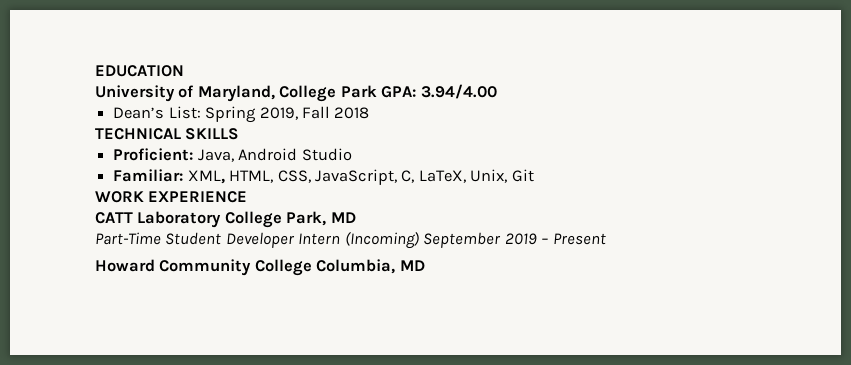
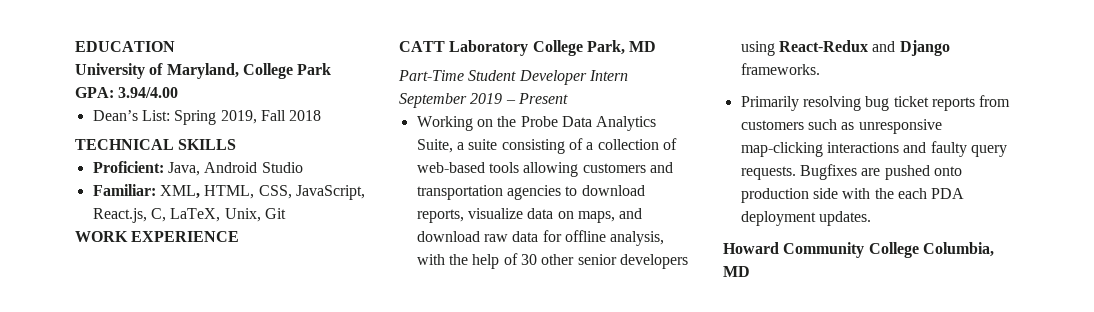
(397, 177) none -> [92,208,147,223] React.js,
[344,231,419,249] (Incoming) -> (628, 75) none
(606, 239) none -> [416,116,657,131] [416,138,677,154] [416,162,673,177] [416,185,645,200] [416,208,643,223] [416,230,665,246] [416,253,688,269] [740,40,950,56] [740,63,820,75] [740,95,1011,111] [740,119,942,134] [740,141,1007,157] [740,164,962,180] [740,188,965,203] [740,211,871,226] // Working on the Probe Data Analytics Suite, a suite consisting of a collection of web-based tools allowing customers and transportation agencies to download reports, visualize data on maps, and download raw data for offline analysis, with the help of 30 other senior developers using React-Redux and Django frameworks. // Primarily resolving bug ticket reports from customers such as unresponsive map-clicking interactions and faulty query requests. Bugfixes are pushed onto production side with the each PDA deployment updates.

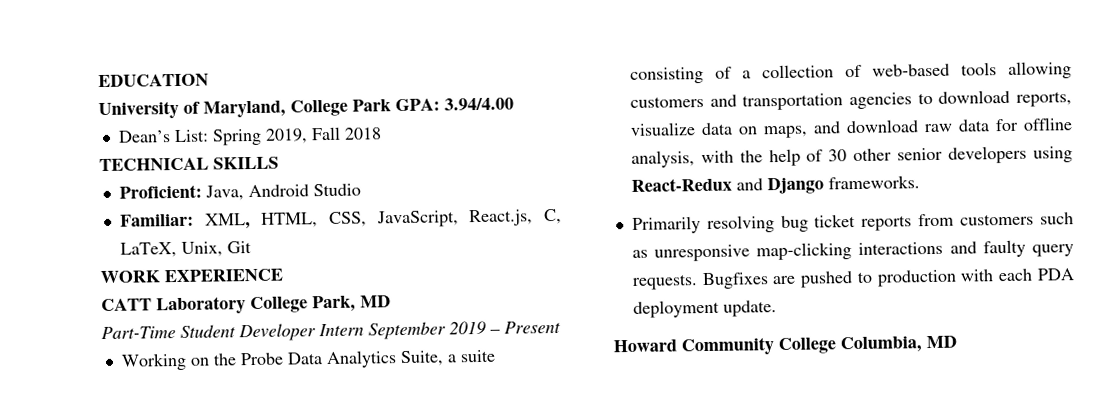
[933,166,962,176] [740,188,894,203] onto production side with the -> [856,269,995,287] to production with
[818,211,871,226] updates. -> [722,300,777,317] update.

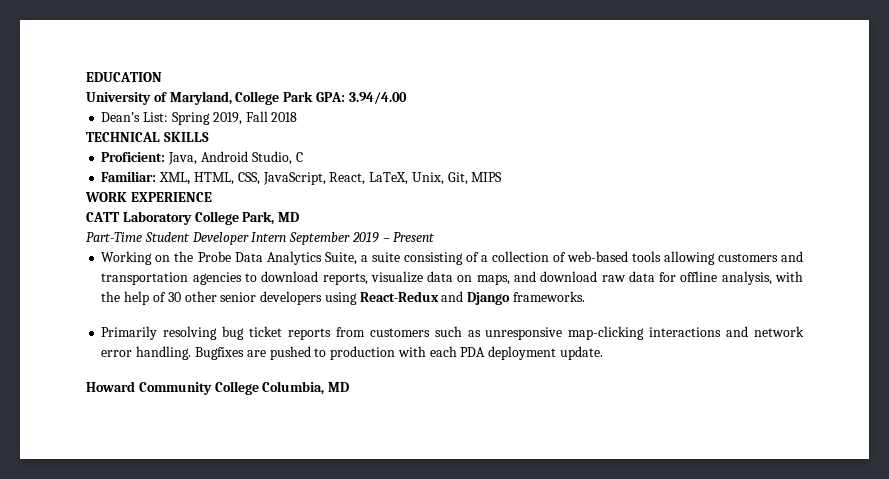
[312,183,361,197] Studio -> [251,151,303,165] Studio, C
[469,208,562,227] [119,241,252,258] React.js, C, LaTeX, Unix, Git -> [329,172,503,185] React, LaTeX, Unix, Git, MIPS
[982,239,1074,258] [631,274,698,290] faulty query requests. -> [753,326,804,337] [101,346,192,360] network error handling.

